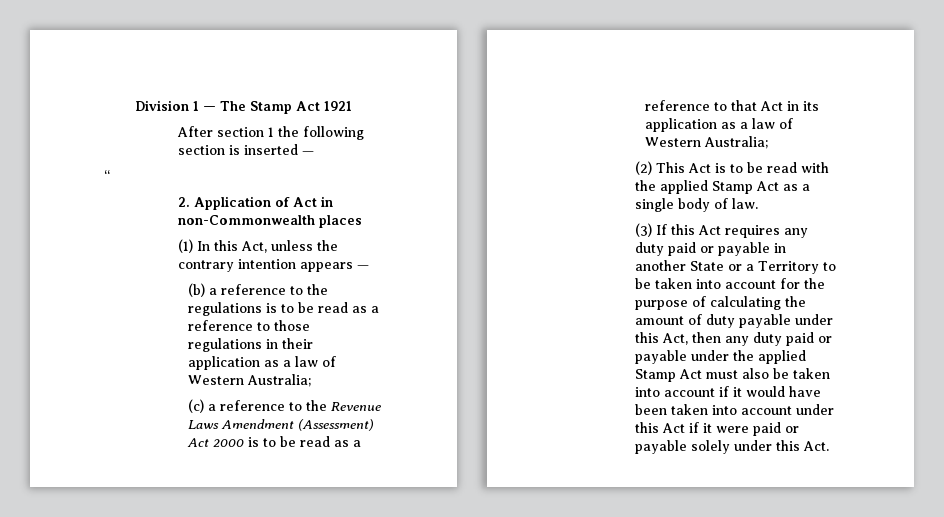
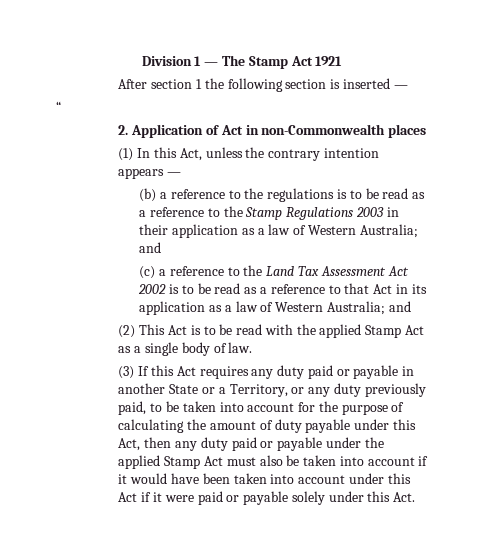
[273,320,310,331] [187,338,262,352] those regulations -> [223,206,384,220] the Stamp Regulations 2003
(311, 380) none -> [139,242,162,253] and
[330,402,381,411] [187,419,374,431] [186,438,244,447] Revenue Laws Amendment (Assessment) Act 2000 -> [266,266,409,276] [138,284,167,294] Land Tax Assessment Act 2002
(768, 142) none -> [388,301,411,312] and
[758,261,820,274] Territory -> [229,383,426,397] [118,401,147,415] Territory, or any duty previously paid,

